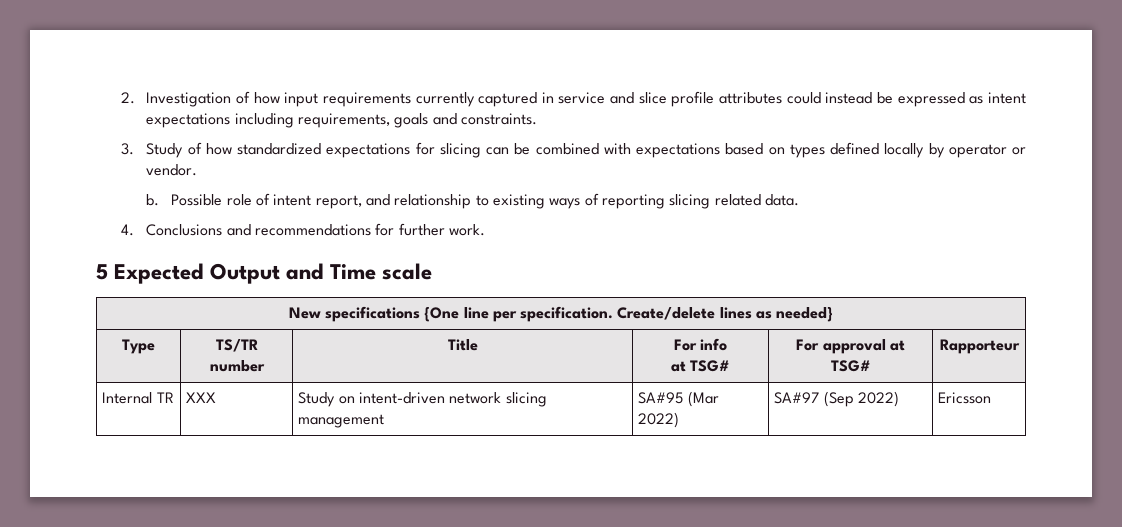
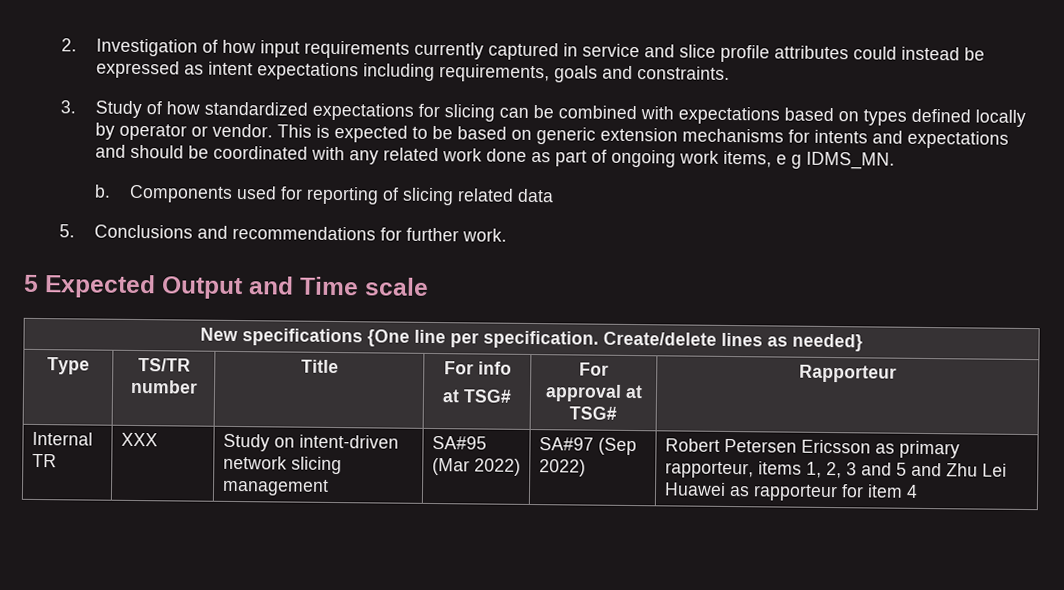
[146,193,799,209] [121,224,135,236] // b. Possible role of intent report, and relationship to existing ways of reporting slicing related data. // 4. -> [276,124,1009,149] [94,144,895,170] [93,184,554,206] [58,224,75,238] This is expected to be based on generic extension mechanisms for intents and expectations and should be coordinated with any related work done as part of ongoing work items, e g IDMS_MN. // b. Components used for reporting of slicing related data // 5.
[938,392,992,404] Ericsson -> [664,438,960,459] [664,461,1007,479] [663,482,918,502] Robert Petersen Ericsson as primary rapporteur, items 1, 2, 3 and 5 and Zhu Lei Huawei as rapporteur for item 4

